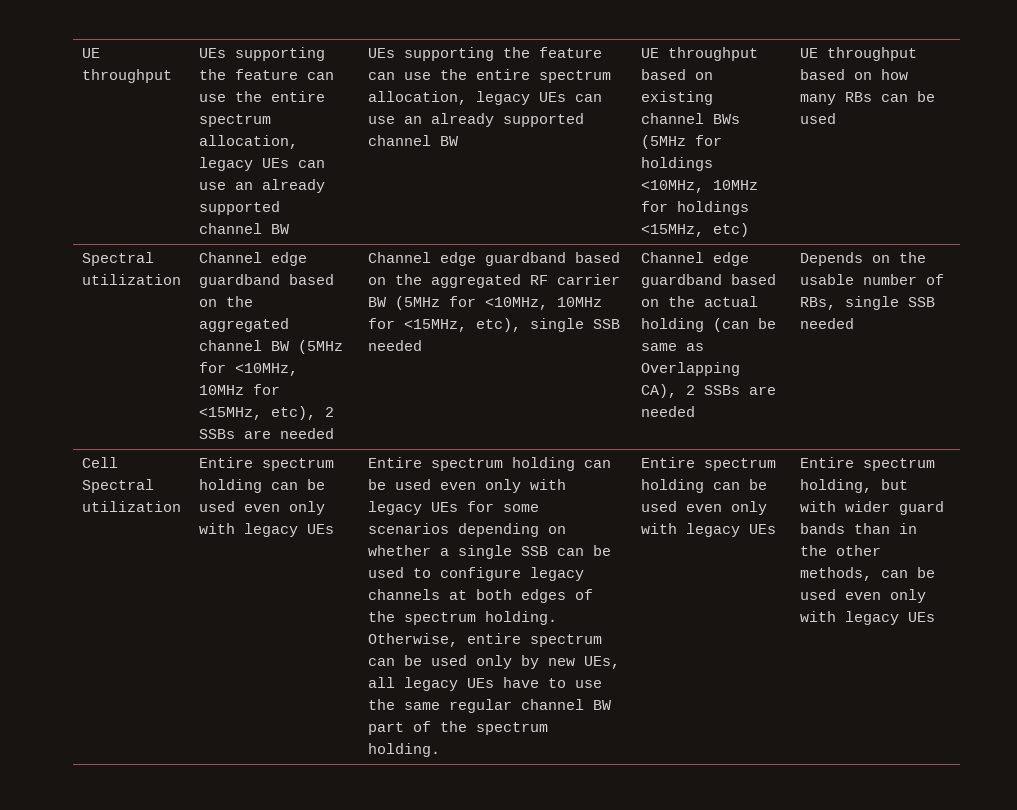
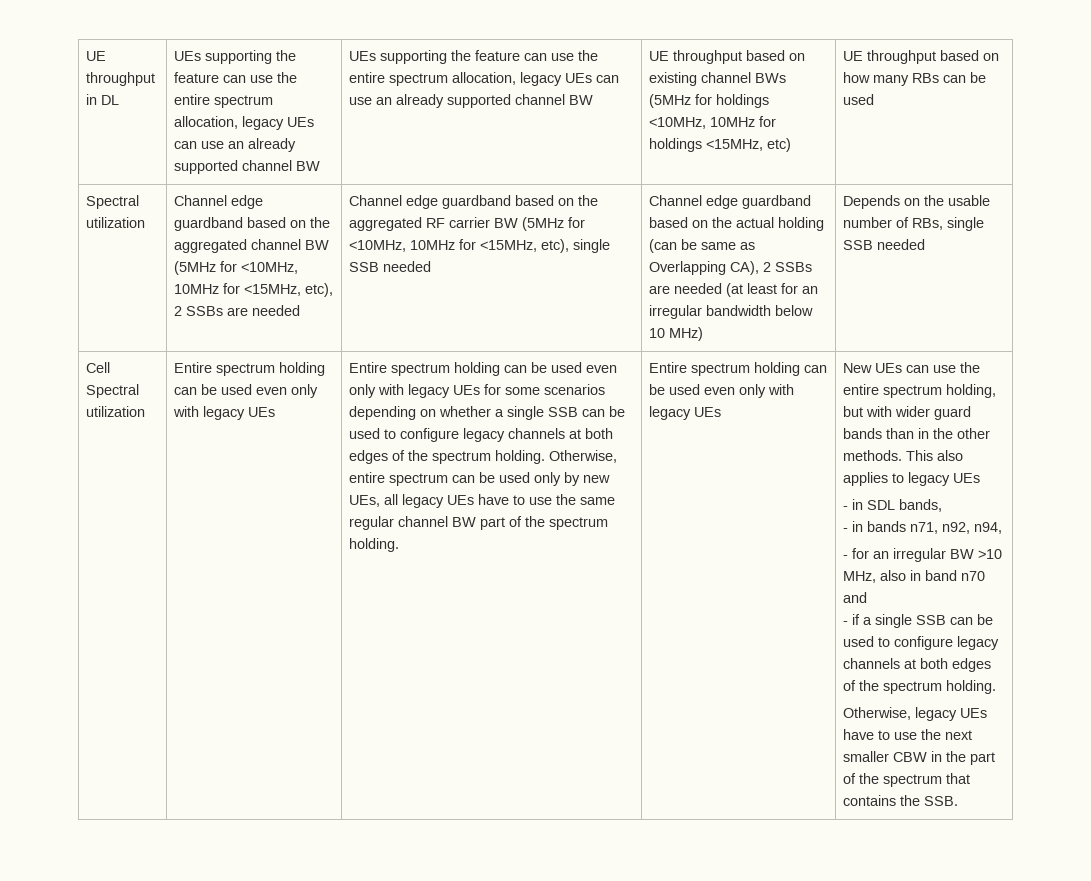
[81,48,100,58] [81,69,172,83] UE throughput -> [86,51,107,61] [86,72,156,86] [86,94,120,105] UE throughput in DL
(695, 411) none -> [726,283,819,297] [649,305,814,319] [649,327,704,341] (at least for an irregular bandwidth below 10 MHz)
[799,457,854,468] Entire -> [843,362,981,373] [843,384,880,395] New UEs can use the entire
[799,567,935,581] [799,589,926,603] [799,611,935,625] methods, can be used even only with legacy UEs -> [843,450,964,461] [843,472,981,486] [843,499,943,512] [843,521,1003,534] [843,548,1003,562] [843,570,986,583] [843,592,868,603] [843,614,994,628] [843,636,1000,650] [843,658,992,672] [843,680,997,694] [843,707,988,721] [843,729,973,740] [843,751,996,765] [843,773,971,787] [843,795,959,806] methods. This also applies to legacy UEs // - in SDL bands, // - in bands n71, n92, n94, // - for an irregular BW >10 MHz, also in band n70 and // - if a single SSB can be used to configure legacy channels at both edges of the spectrum holding. // Otherwise, legacy UEs have to use the next smaller CBW in the part of the spectrum that contains the SSB.

